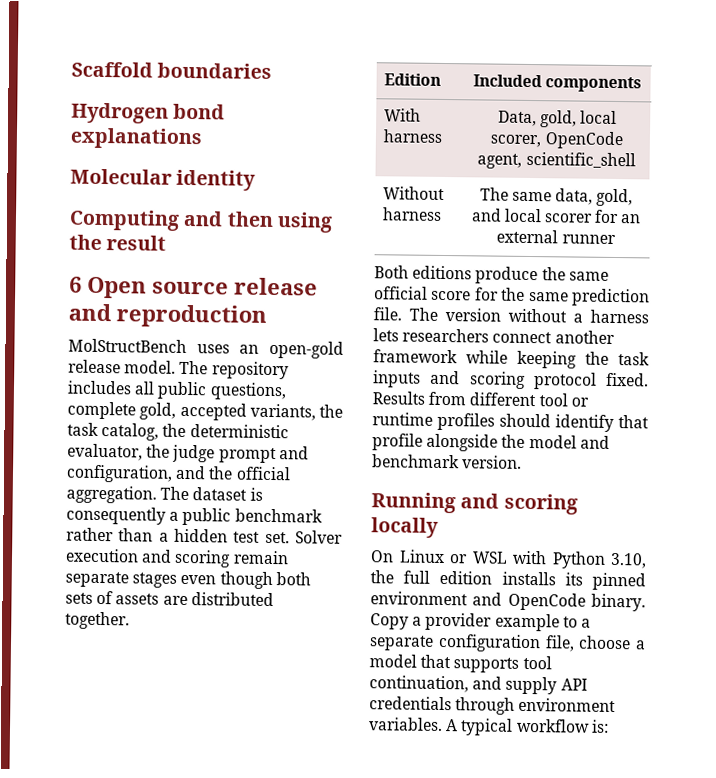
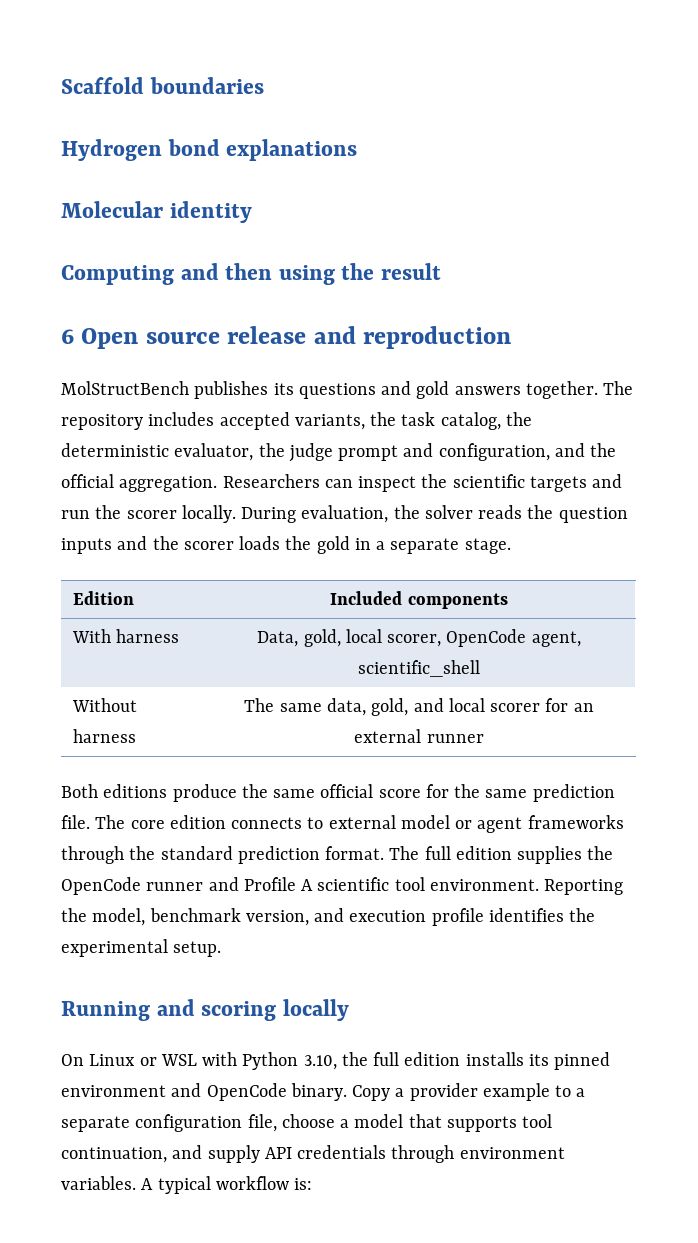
[196,340,344,359] [68,359,289,380] [67,380,287,401] [67,401,177,420] uses an open-gold release model. The repository includes all public questions, complete gold, -> [194,381,634,399] [61,412,215,430] publishes its questions and gold answers together. The repository includes
[160,486,263,501] [66,506,323,526] [66,527,343,544] [65,548,289,568] [65,571,311,590] [65,590,274,607] [65,611,130,630] The dataset is consequently a public benchmark rather than a hidden test set. Solver execution and scoring remain separate stages even though both sets of assets are distributed together. -> [222,474,623,492] [61,505,628,523] [61,536,511,554] Researchers can inspect the scientific targets and run the scorer locally. During evaluation, the solver reads the question inputs and the scorer loads the gold in a separate stage.
[445,308,649,324] [373,328,615,344] [373,349,650,369] [373,370,649,390] [372,391,589,407] [372,412,649,432] [372,433,610,452] [372,454,523,469] version without a harness lets researchers connect another framework while keeping the task inputs and scoring protocol fixed. Results from different tool or runtime profiles should identify that profile alongside the model and benchmark version. -> [130,815,624,833] [61,846,614,864] [61,877,624,895] [61,908,596,926] [61,939,222,957] core edition connects to external model or agent frameworks through the standard prediction format. The full edition supplies the OpenCode runner and Profile A scientific tool environment. Reporting the model, benchmark version, and execution profile identifies the experimental setup.

